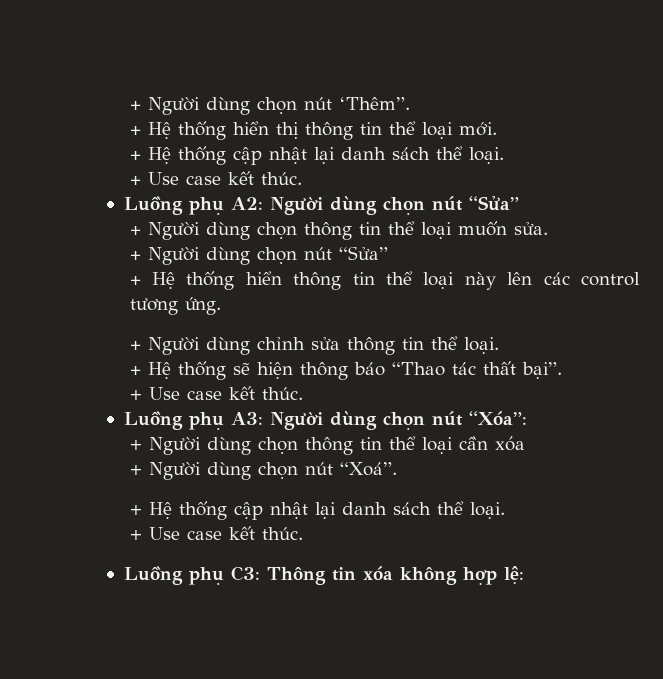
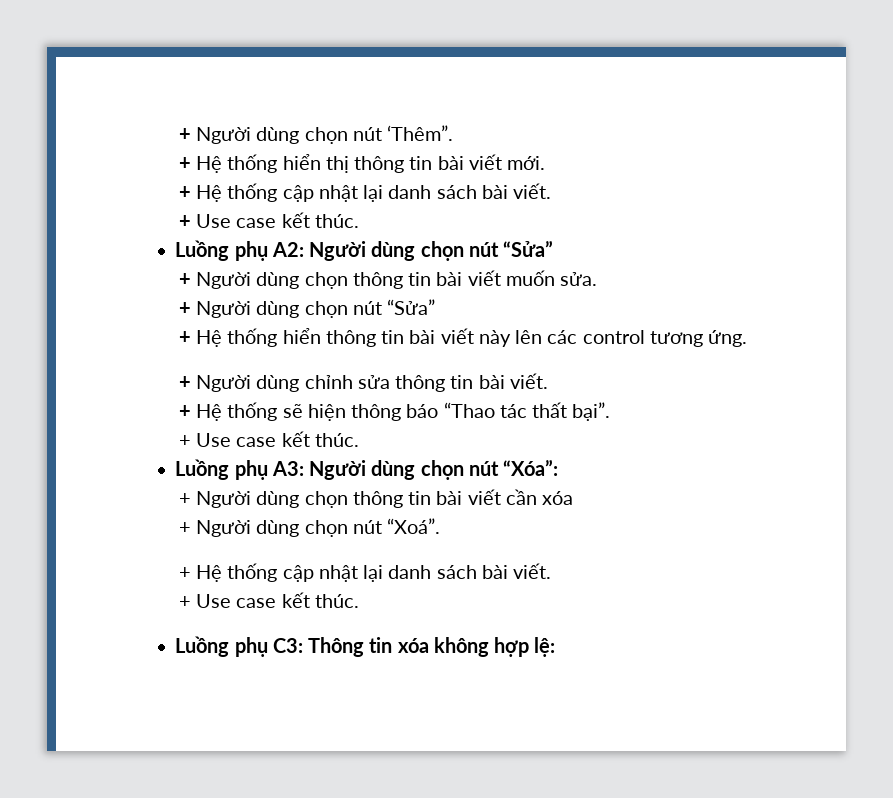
[388,121,453,140] thể loại -> [437,154,502,170] bài viết
[435,146,504,165] thể loại. -> [481,183,552,199] bài viết.
[387,221,452,240] thể loại -> [436,270,501,286] bài viết
[386,271,455,290] thể loại -> [409,328,474,344] bài viết
[430,336,499,355] thể loại. -> [478,373,548,389] bài viết.
[388,436,453,455] thể loại -> [436,489,501,505] bài viết
[436,501,505,520] thể loại. -> [481,563,552,579] bài viết.

